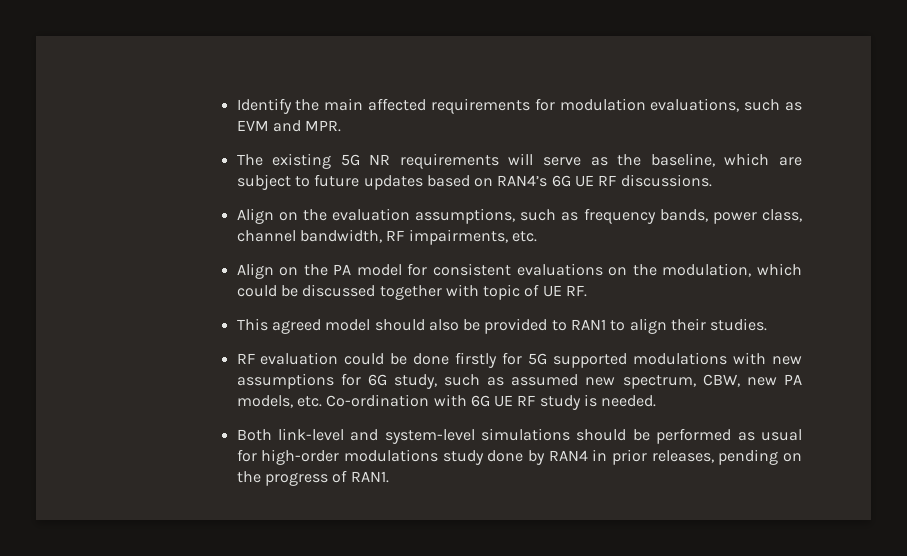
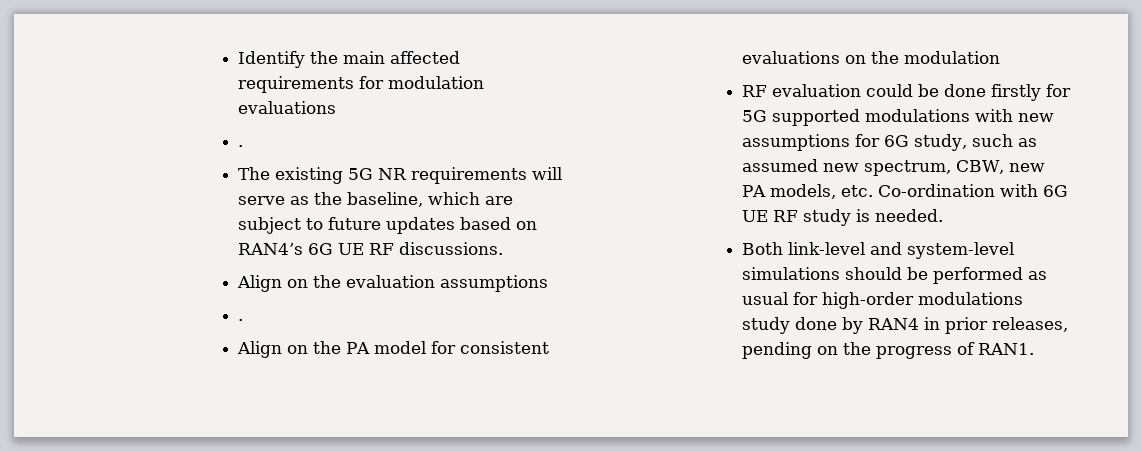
[650,98,802,112] [236,120,342,132] evaluations, such as EVM and MPR. -> [237,101,336,114] [237,145,243,147] evaluations // .
[415,208,803,224] [236,229,537,245] assumptions, such as frequency bands, power class, channel bandwidth, RF impairments, etc. -> [439,275,548,292] [237,319,243,321] assumptions // .
[662,263,802,277] [236,284,588,300] [236,318,768,334] modulation, which could be discussed together with topic of UE RF. // This agreed model should also be provided to RAN1 to align their studies. -> [903,51,1000,64] modulation

